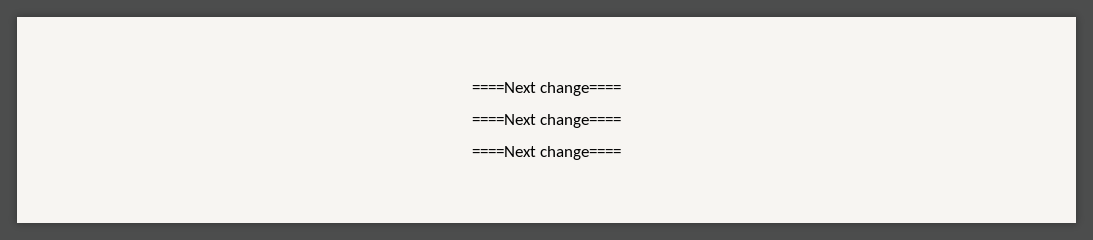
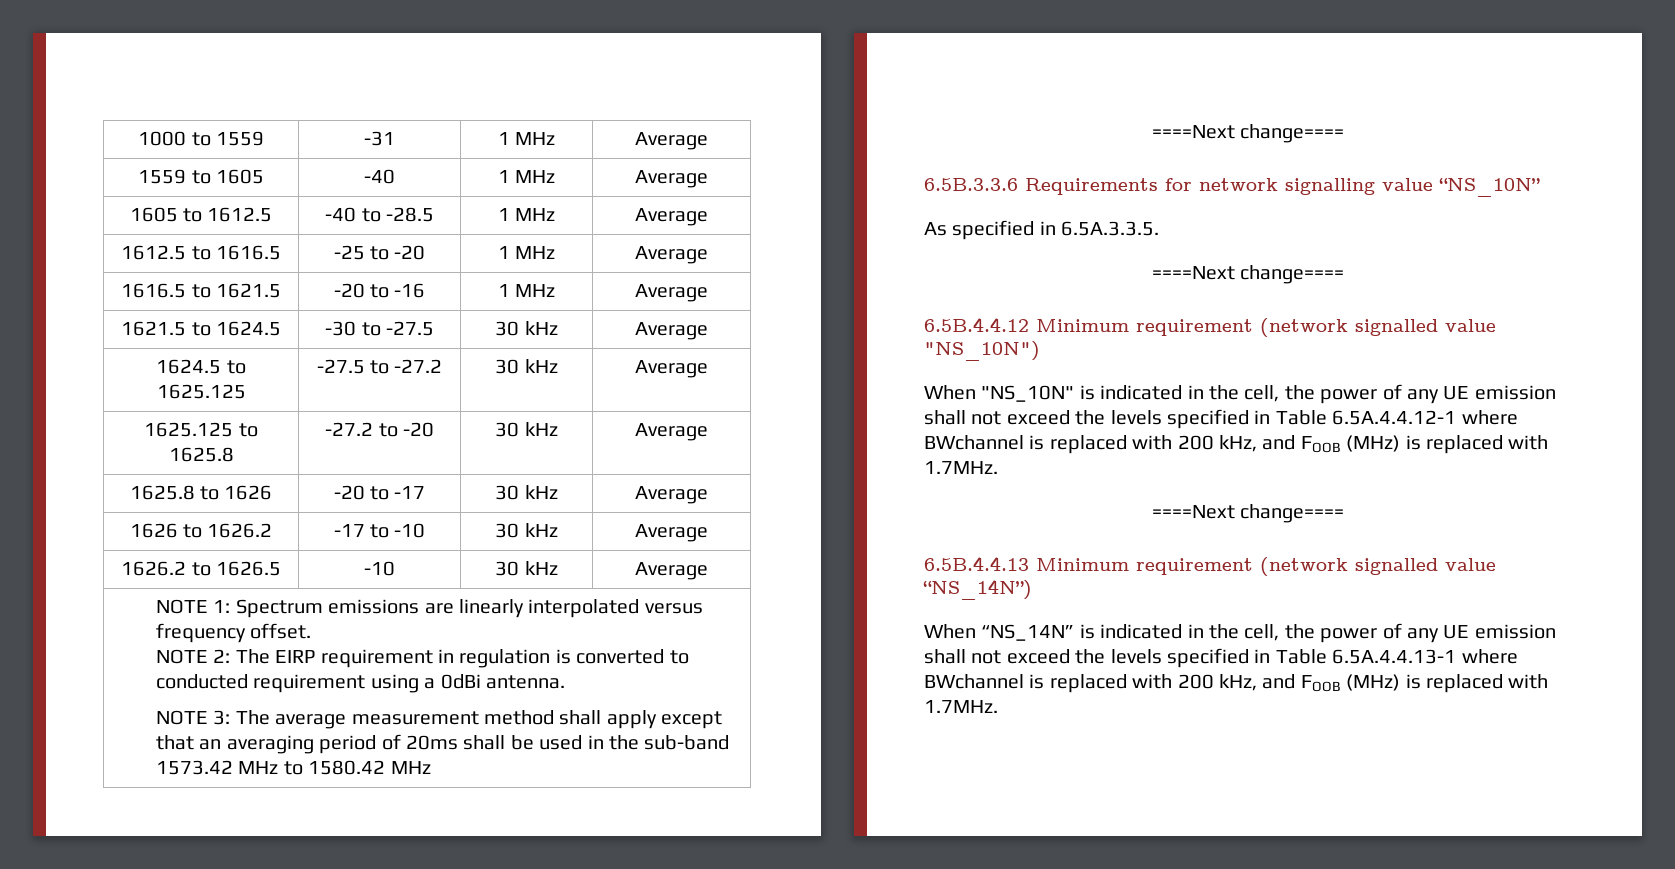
[471,82,622,96] [471,114,622,128] [471,146,622,160] ====Next change==== // ====Next change==== // ====Next change==== -> [138,131,264,146] [364,131,395,146] [497,132,556,145] [635,132,708,150] [138,169,264,184] [364,169,395,184] [497,170,556,183] [635,170,708,188] [129,207,273,222] [325,207,434,222] [497,208,556,221] [635,208,708,226] [121,245,281,260] [333,245,426,260] [497,246,556,259] [635,246,708,264] [121,283,281,298] [333,283,426,298] [497,284,556,297] [635,284,708,302] [121,321,281,336] [325,321,434,336] [495,321,558,336] [635,322,708,340] [156,359,246,374] [156,384,246,399] [316,359,443,374] [495,359,558,374] [635,360,708,378] [144,422,258,437] [168,447,234,462] [325,422,434,437] [495,422,558,437] [635,423,708,441] [129,485,273,500] [333,485,426,500] [495,485,558,500] [635,486,708,504] [129,523,273,538] [333,523,426,538] [495,523,558,538] [635,524,708,542] [121,561,281,576] [364,561,395,576] [495,561,558,576] [635,562,708,580] [155,599,703,618] [155,623,312,643] [155,649,689,668] [155,674,565,693] [155,710,723,729] [155,734,730,754] [155,760,431,775] [1151,124,1345,143] [924,178,1540,197] [924,220,1160,240] [1151,265,1345,284] [924,317,1496,337] [924,341,1040,361] [924,384,1556,404] [924,409,1518,429] [924,435,1549,454] [924,461,998,474] [1151,504,1345,523] [924,556,1496,576] [923,579,1032,600] [924,623,1556,643] [924,648,1518,668] [924,674,1549,693] [924,700,998,713] 1000 to 1559 | -31 | 1 MHz | Average // 1559 to 1605 | -40 | 1 MHz | Average // 1605 to 1612.5 | -40 to -28.5 | 1 MHz | Average // 1612.5 to 1616.5 | -25 to -20 | 1 MHz | Average // 1616.5 to 1621.5 | -20 to -16 | 1 MHz | Average // 1621.5 to 1624.5 | -30 to -27.5 | 30 kHz | Average // 1624.5 to 1625.125 | -27.5 to -27.2 | 30 kHz | Average // 1625.125 to 1625.8 | -27.2 to -20 | 30 kHz | Average // 1625.8 to 1626 | -20 to -17 | 30 kHz | Average // 1626 to 1626.2 | -17 to -10 | 30 kHz | Average // 1626.2 to 1626.5 | -10 | 30 kHz | Average // NOTE 1: Spectrum emissions are linearly interpolated versus frequency offset. // NOTE 2: The EIRP requirement in regulation is converted to conducted requirement using a 0dBi antenna. // NOTE 3: The average measurement method shall apply except that an averaging period of 20ms shall be used in the sub-band 1573.42 MHz to 1580.42 MHz // ====Next change==== // 6.5B.3.3.6 Requirements for network signalling value “NS_10N” // As specified in 6.5A.3.3.5. // ====Next change==== // 6.5B.4.4.12 Minimum requirement (network signalled value "NS_10N") // When "NS_10N" is indicated in the cell, the power of any UE emission shall not exceed the levels specified in Table 6.5A.4.4.12-1 where BWchannel is replaced with 200 kHz, and FOOB (MHz) is replaced with 1.7MHz. // ====Next change==== // 6.5B.4.4.13 Minimum requirement (network signalled value “NS_14N”) // When “NS_14N” is indicated in the cell, the power of any UE emission shall not exceed the levels specified in Table 6.5A.4.4.13-1 where BWchannel is replaced with 200 kHz, and FOOB (MHz) is replaced with 1.7MHz.

